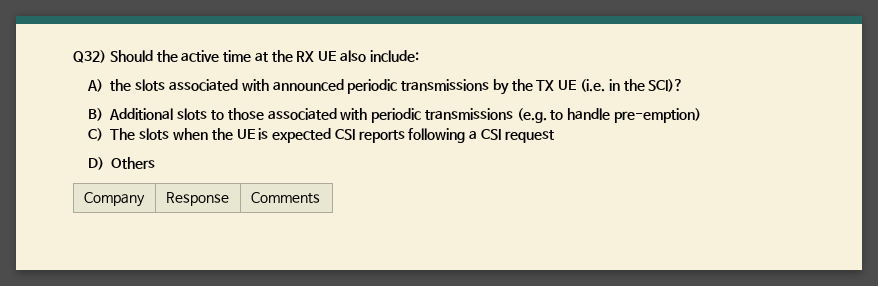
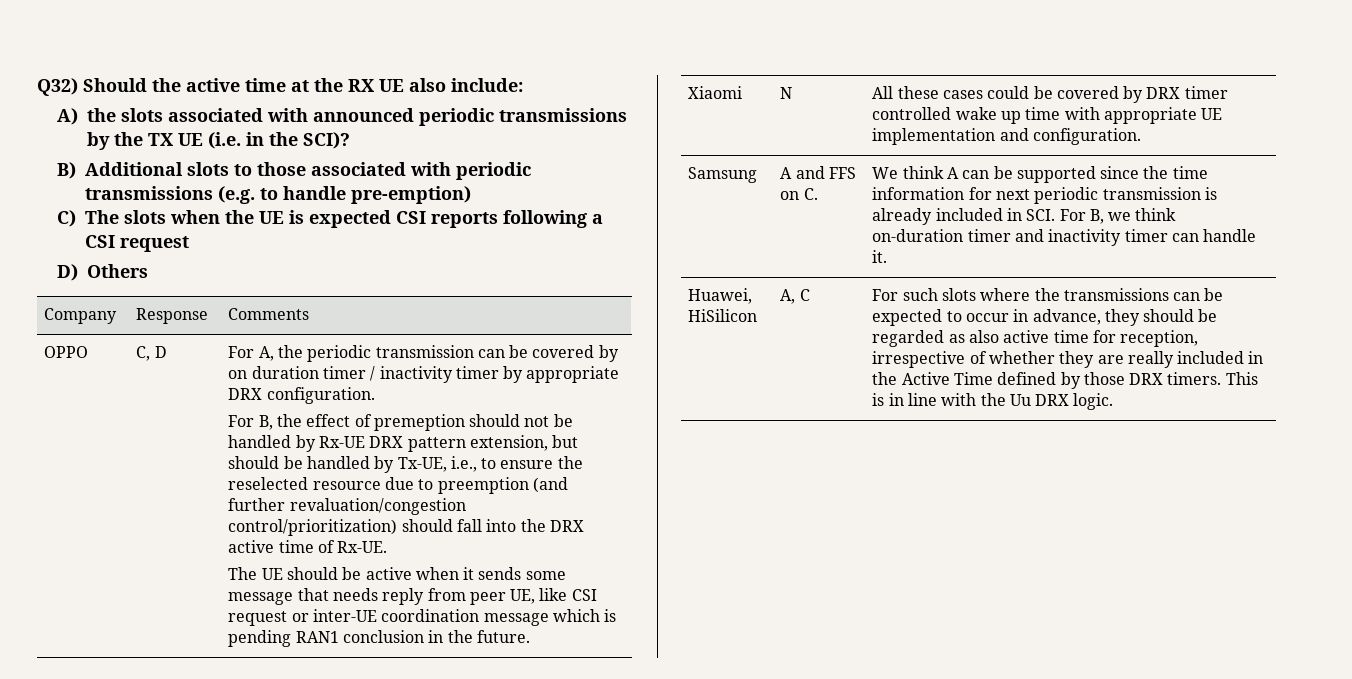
(320, 198) none -> [44,346,89,358] [136,346,167,361] [228,345,619,362] [228,366,620,383] [228,387,375,404] [228,414,573,431] [228,435,579,452] [228,456,583,473] [228,477,568,494] [228,498,466,515] [228,519,584,536] [228,540,388,553] [228,567,566,580] [228,588,597,605] [228,609,617,626] [228,630,530,647] [688,86,743,99] [780,87,793,99] [872,86,1228,103] [872,107,1223,124] [872,128,1141,145] [688,167,758,183] [780,166,856,179] [780,188,818,200] [872,166,1208,183] [872,187,1217,204] [872,208,1177,225] [872,229,1257,246] [872,250,888,263] [688,288,753,304] [688,309,758,322] [780,289,810,304] [872,288,1224,301] [872,309,1218,326] [872,330,1199,347] [872,351,1264,368] [872,372,1258,389] [872,393,1114,410] // OPPO | C, D | For A, the periodic transmission can be covered by on duration timer / inactivity timer by appropriate DRX configuration. // For B, the effect of premeption should not be handled by Rx-UE DRX pattern extension, but should be handled by Tx-UE, i.e., to ensure the reselected resource due to preemption (and further revaluation/congestion control/prioritization) should fall into the DRX active time of Rx-UE. // The UE should be active when it sends some message that needs reply from peer UE, like CSI request or inter-UE coordination message which is pending RAN1 conclusion in the future. // Xiaomi | N | All these cases could be covered by DRX timer controlled wake up time with appropriate UE implementation and configuration. // Samsung | A and FFS on C. | We think A can be supported since the time information for next periodic transmission is already included in SCI. For B, we think on-duration timer and inactivity timer can handle it. // Huawei, HiSilicon | A, C | For such slots where the transmissions can be expected to occur in advance, they should be regarded as also active time for reception, irrespective of whether they are really included in the Active Time defined by those DRX timers. This is in line with the Uu DRX logic.

